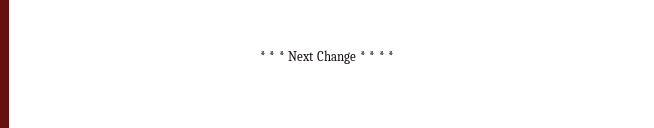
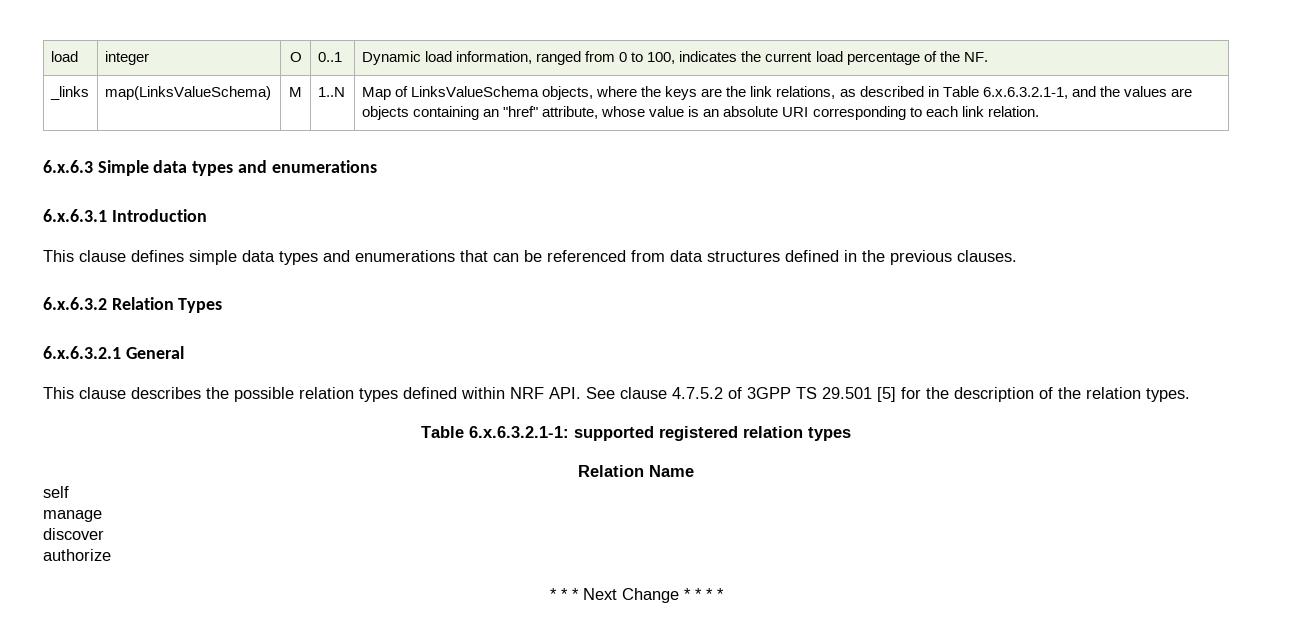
(259, 56) none -> [50,51,78,62] [104,51,149,65] [289,52,302,62] [317,52,342,62] [361,51,988,65] [49,86,89,100] [104,86,271,100] [289,87,302,97] [317,87,345,97] [361,86,1192,100] [361,106,1039,120] [43,160,377,176] [43,209,207,222] [43,250,1017,265] [43,297,223,313] [43,346,184,359] [43,387,1190,402] [421,426,851,441] [578,465,694,477] [43,486,69,498] [43,510,102,522] [43,528,104,540] [43,549,111,561] load | integer | O | 0..1 | Dynamic load information, ranged from 0 to 100, indicates the current load percentage of the NF. // _links | map(LinksValueSchema) | M | 1..N | Map of LinksValueSchema objects, where the keys are the link relations, as described in Table 6.x.6.3.2.1-1, and the values are objects containing an "href" attribute, whose value is an absolute URI corresponding to each link relation. // 6.x.6.3 Simple data types and enumerations // 6.x.6.3.1 Introduction // This clause defines simple data types and enumerations that can be referenced from data structures defined in the previous clauses. // 6.x.6.3.2 Relation Types // 6.x.6.3.2.1 General // This clause describes the possible relation types defined within NRF API. See clause 4.7.5.2 of 3GPP TS 29.501 [5] for the description of the relation types. // Table 6.x.6.3.2.1-1: supported registered relation types // Relation Name // self // manage // discover // authorize //

